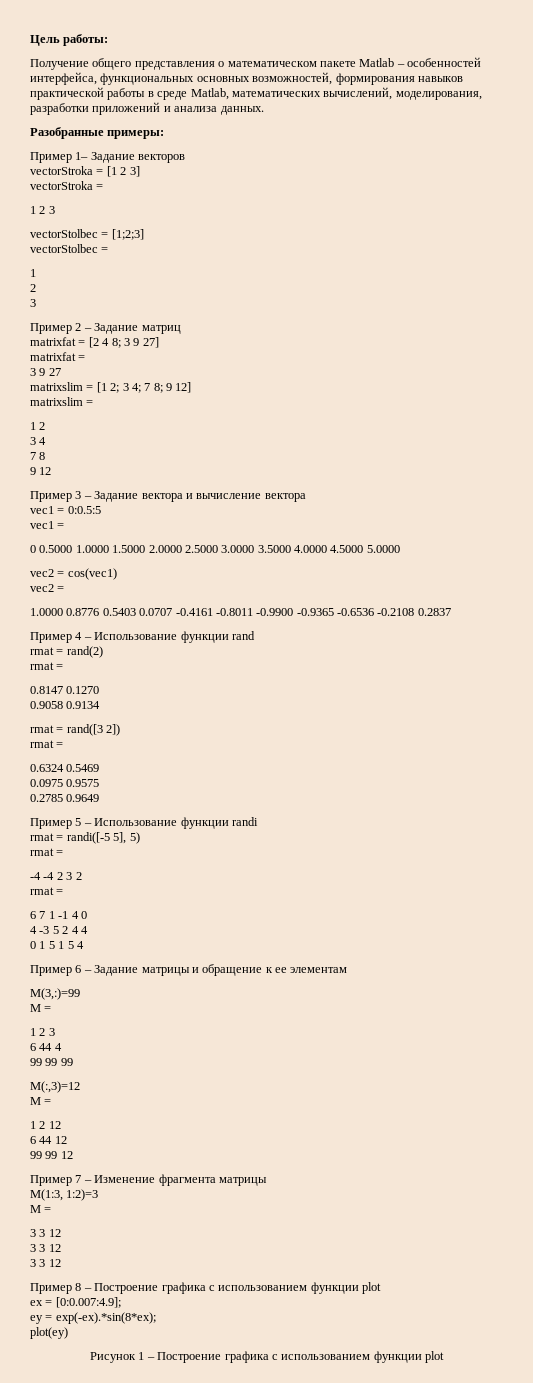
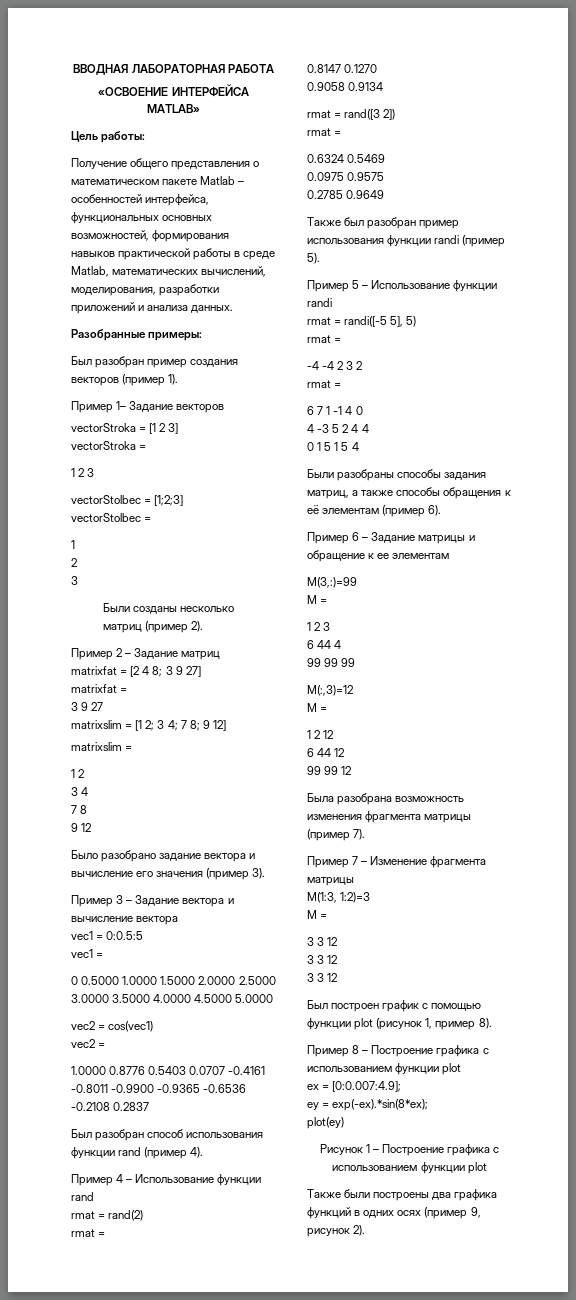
(30, 40) none -> [73,64,274,75] [98,84,249,97] [147,104,200,113] ВВОДНАЯ ЛАБОРАТОРНАЯ РАБОТА // «ОСВОЕНИЕ ИНТЕРФЕЙСА MATLAB» //
(165, 134) none -> [71,356,239,368] [71,374,179,386] // Был разобран пример создания векторов (пример 1).
(36, 303) none -> [102,603,235,614] [102,621,204,633] // Были созданы несколько матриц (пример 2).
(52, 471) none -> [71,850,256,862] [71,868,266,880] // Было разобрано задание вектора и вычисление его значения (пример 3).
(451, 612) none -> [71,1129,264,1141] [71,1147,204,1159] // Был разобран способ использования функции rand (пример 4).
(100, 798) none -> [307,217,460,229] [307,235,506,247] [307,253,320,264] // Также был разобран пример использования функции randi (пример 5).
(84, 945) none -> [307,469,487,481] [307,487,511,499] [307,505,442,517] // Были разобраны способы задания матриц, а также способы обращения к её элементам (пример 6).
(73, 1155) none -> [307,793,465,805] [307,811,472,823] [307,829,366,841] // Была разобрана возможность изменения фрагмента матрицы (пример 7).
(61, 1263) none -> [307,1000,482,1012] [307,1018,492,1030] // Был построен график с помощью функции plot (рисунок 1, пример 8).
(444, 1357) none -> [307,1189,498,1201] [307,1207,481,1219] [307,1225,366,1237] // Также были построены два графика функций в одних осях (пример 9, рисунок 2).

